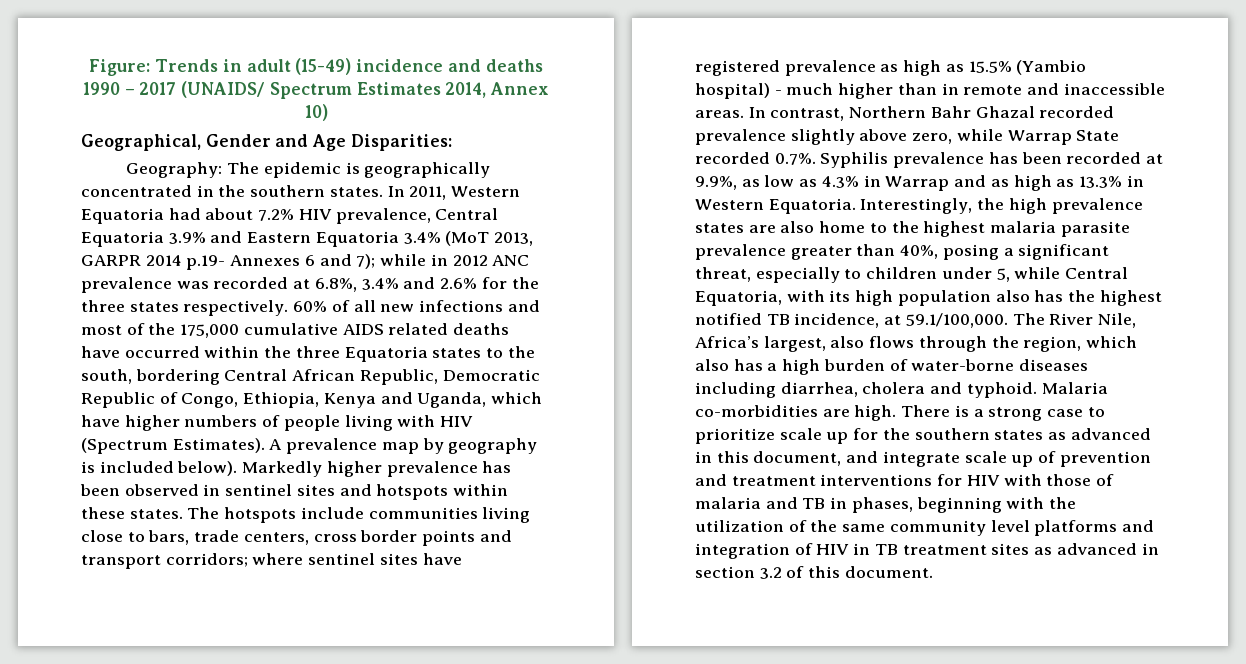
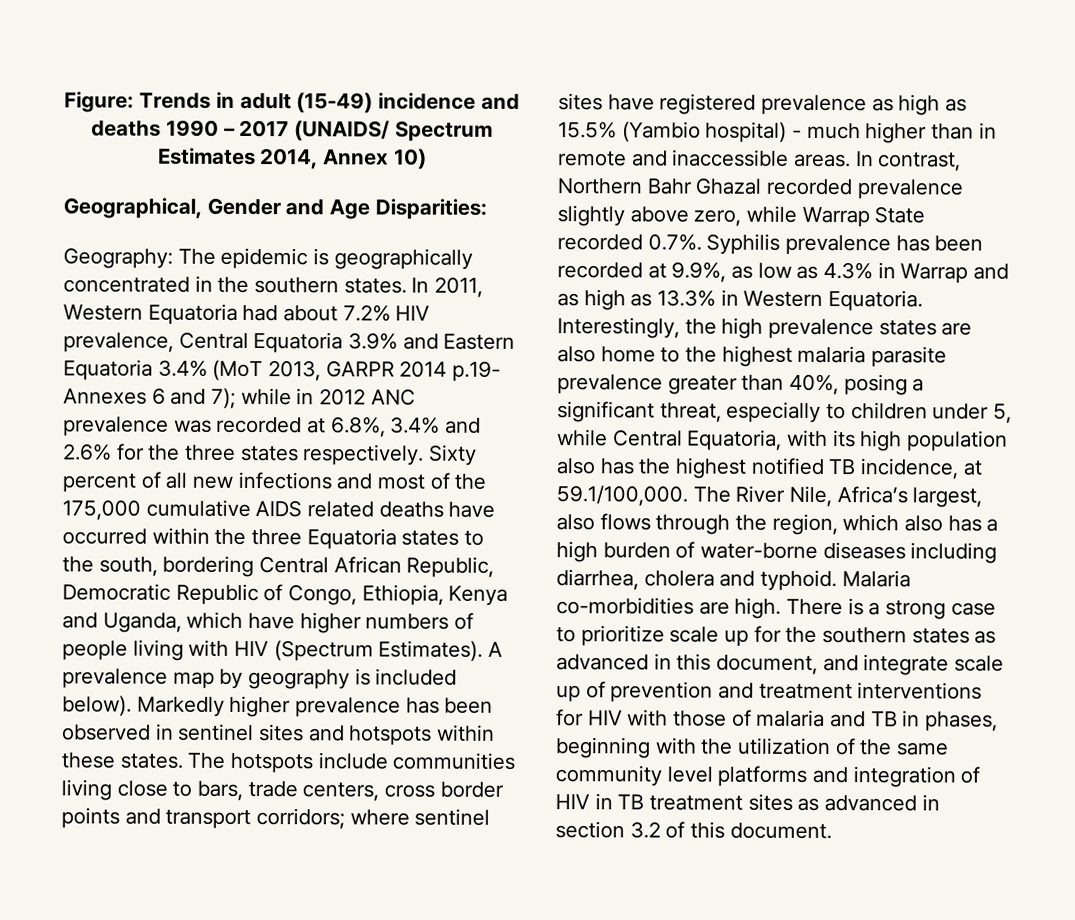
[293,301,328,312] 60% -> [428,444,478,466] [62,473,136,493] Sixty percent

